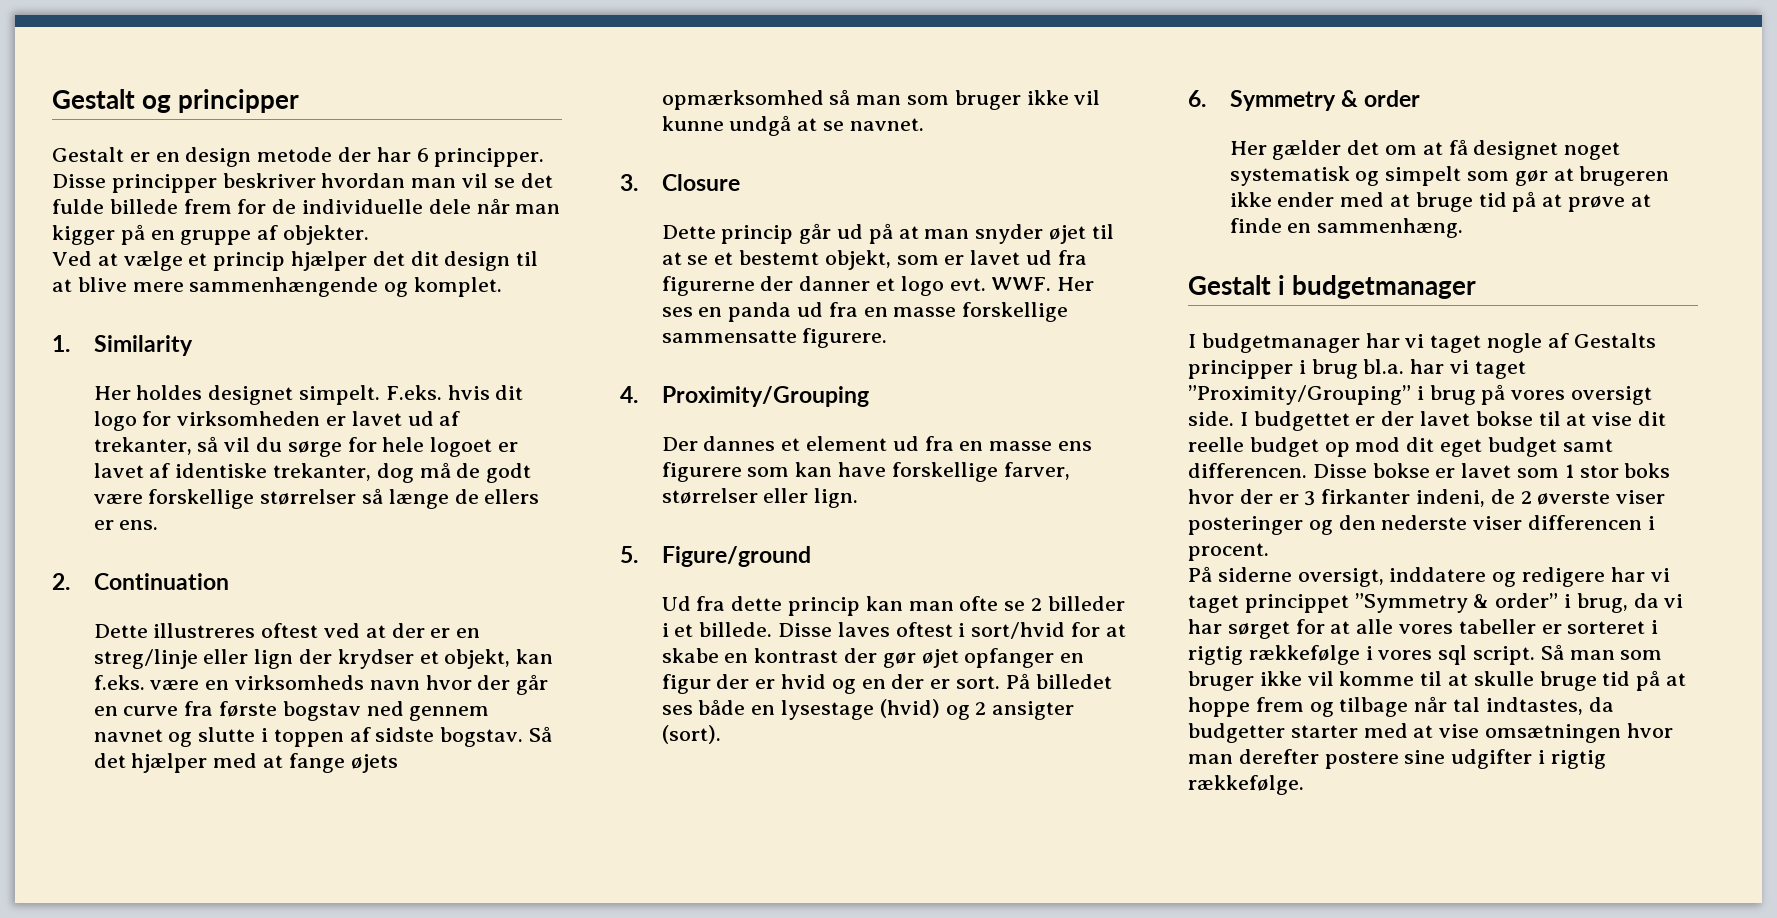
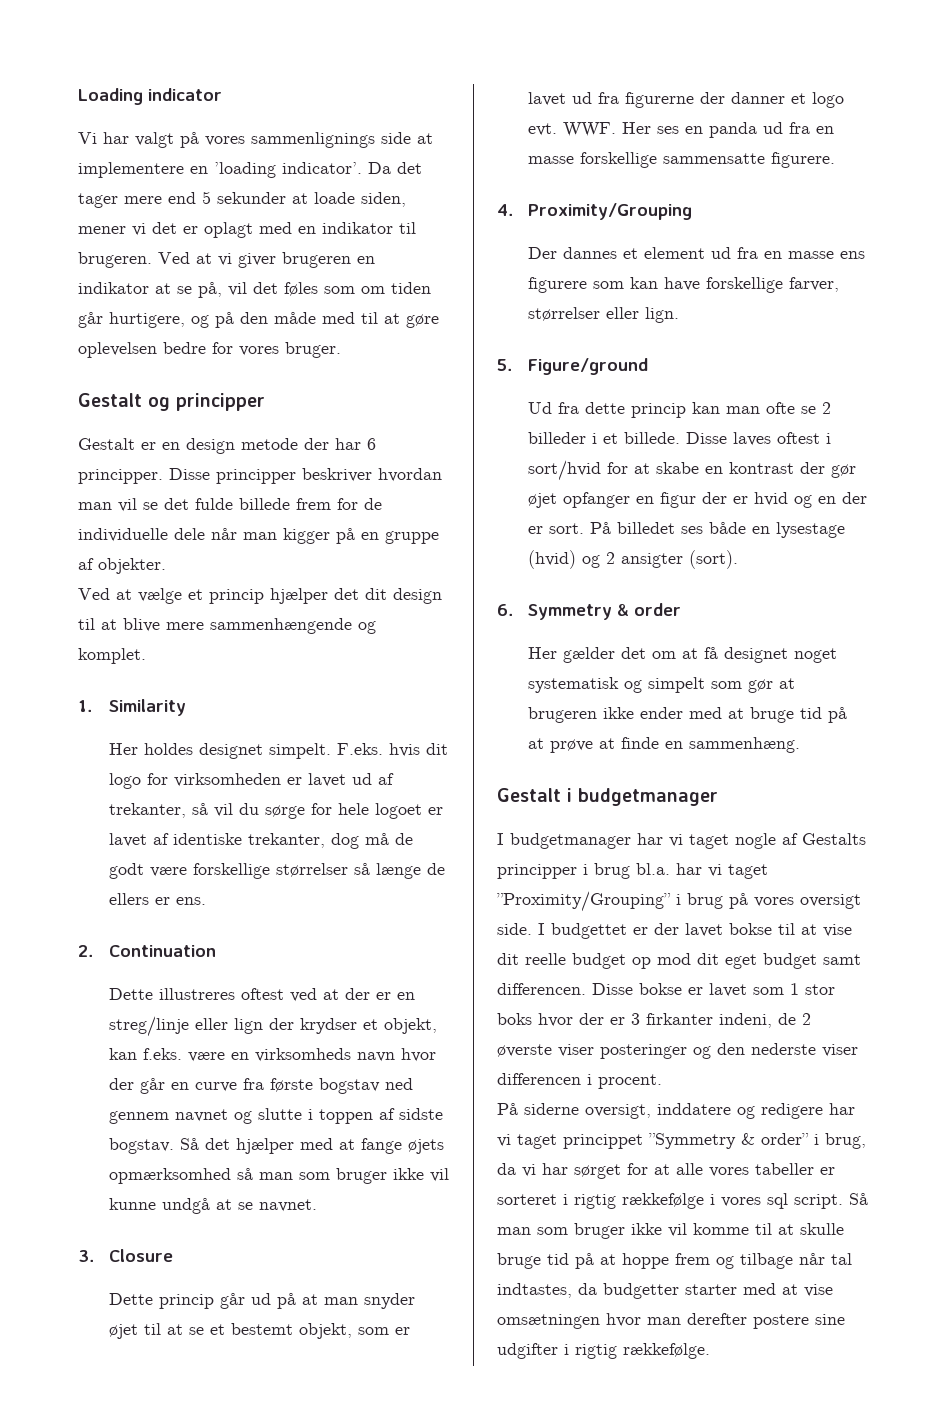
(52, 99) none -> [78,88,222,105] [78,132,433,148] [78,162,422,178] [78,191,406,208] [78,222,416,238] [78,252,375,268] [78,282,431,298] [78,312,439,328] [78,342,341,358] Loading indicator // Vi har valgt på vores sammenlignings side at implementere en ’loading indicator’. Da det tager mere end 5 sekunder at loade siden, mener vi det er oplagt med en indikator til brugeren. Ved at vi giver brugeren en indikator at se på, vil det føles som om tiden går hurtigere, og på den måde med til at gøre oplevelsen bedre for vores bruger. //

